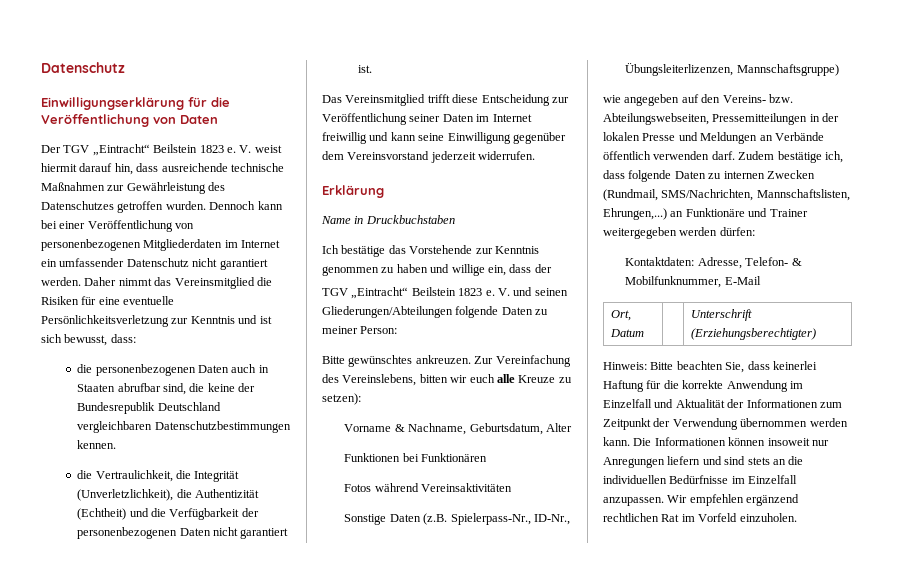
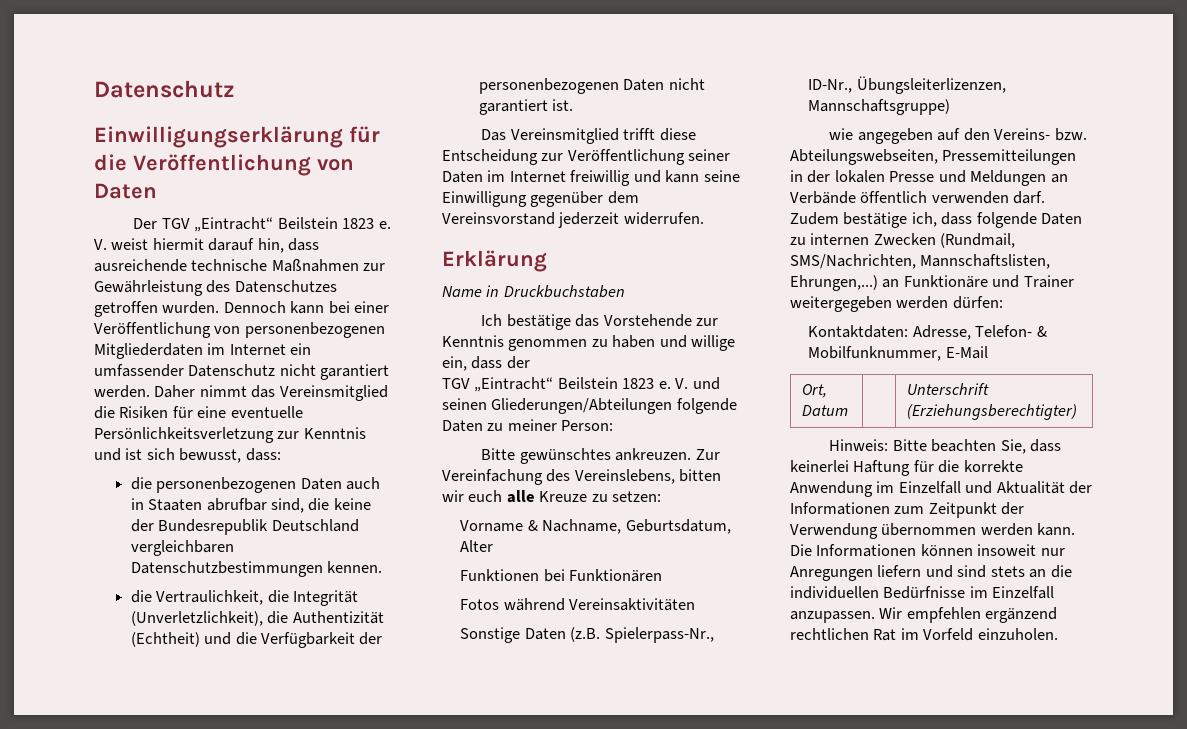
[322,393,361,405] setzen): -> [612,491,662,502] setzen:

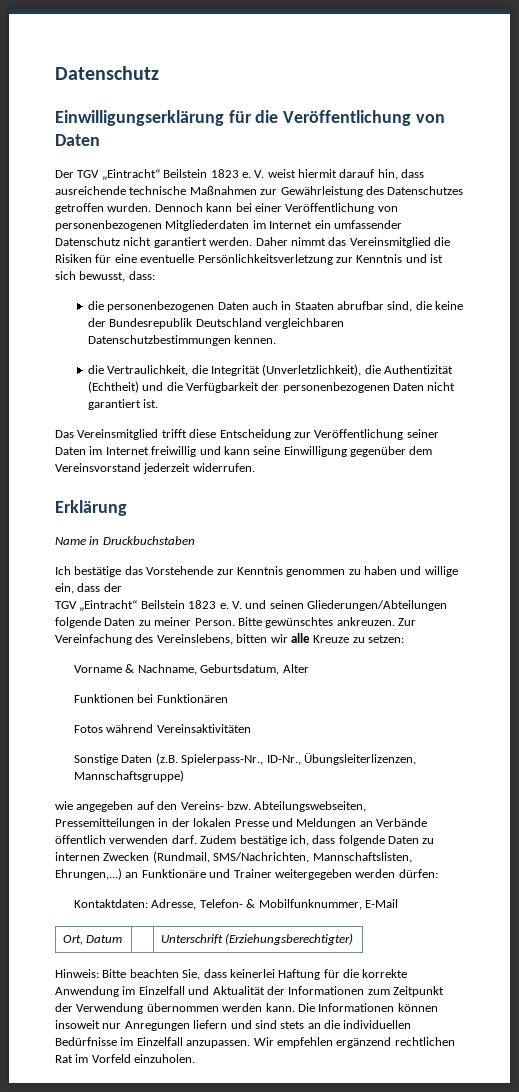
[561,420,614,431] Person: // -> [194,618,235,626] Person.
[468,490,503,502] euch -> (288, 638) none

